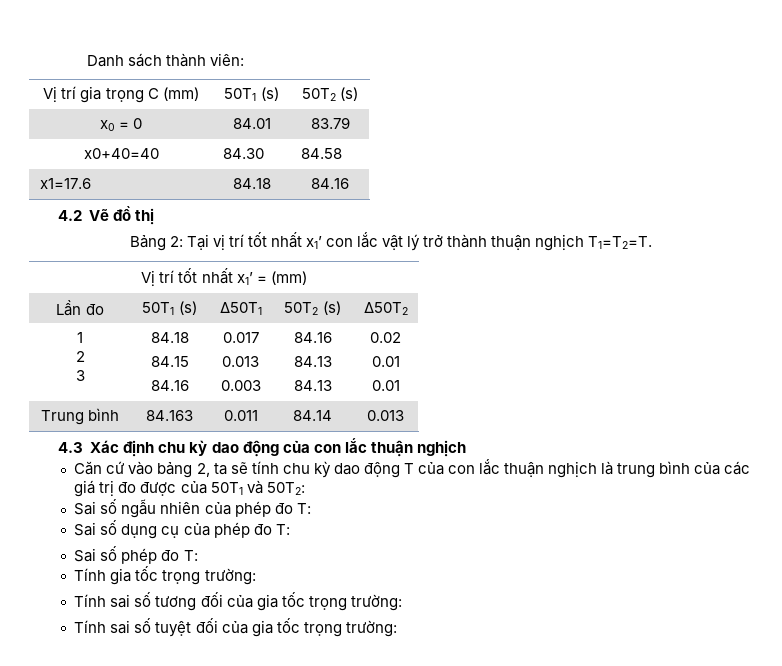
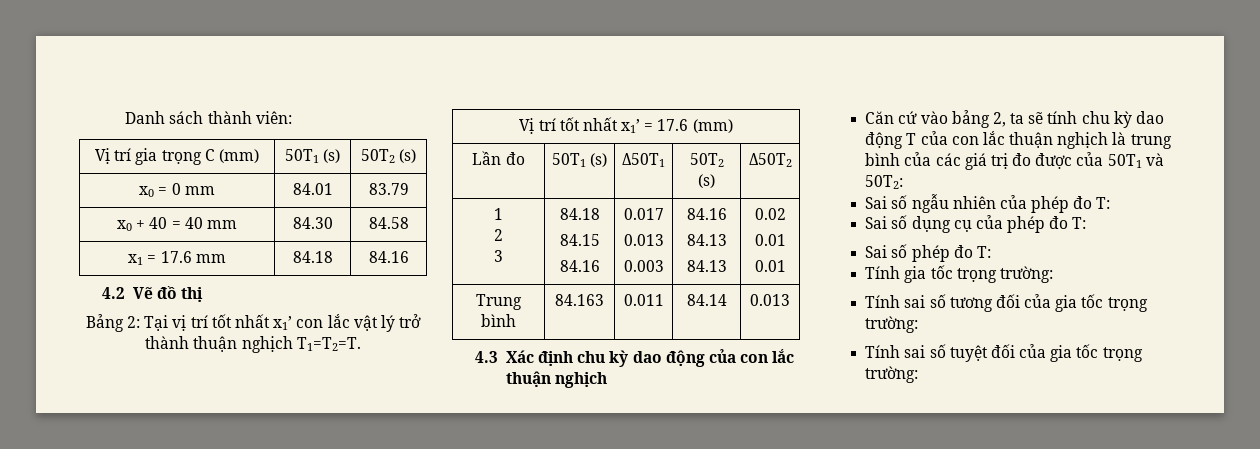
(143, 123) none -> [184,186,215,195] mm
[83,148,159,159] [222,148,264,159] [300,148,342,159] [39,178,91,189] x0+40=40 | 84.30 | 84.58 // x1=17.6 -> [117,217,237,231] [292,217,333,229] [368,217,409,229] [128,251,226,265] x0 + 40 = 40 mm | 84.30 | 84.58 // x1 = 17.6 mm
(267, 279) none -> [657,119,689,131] 17.6

